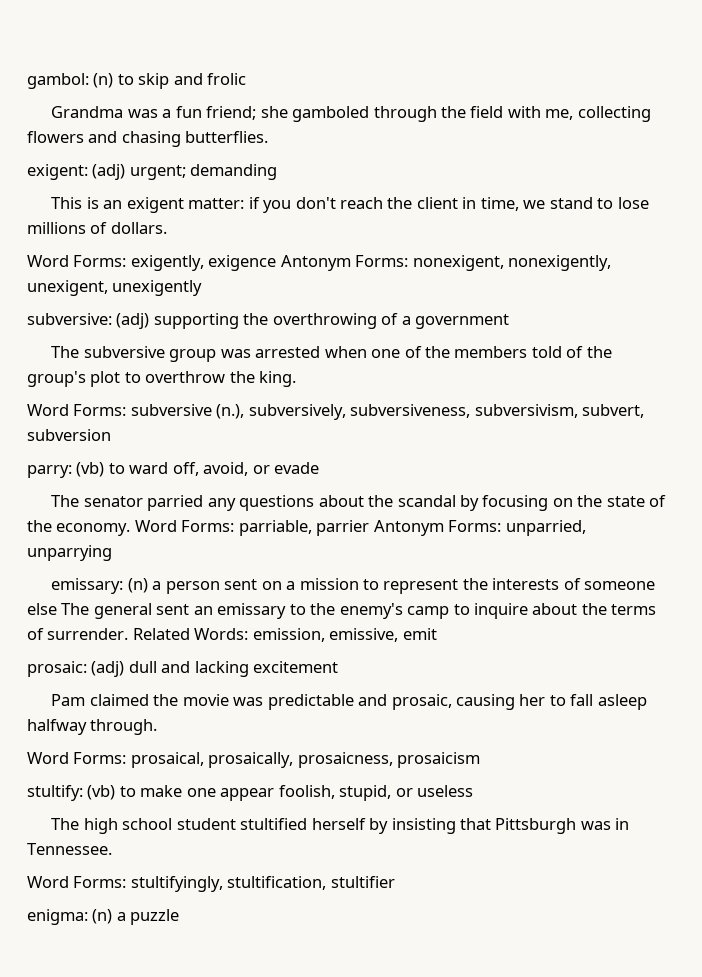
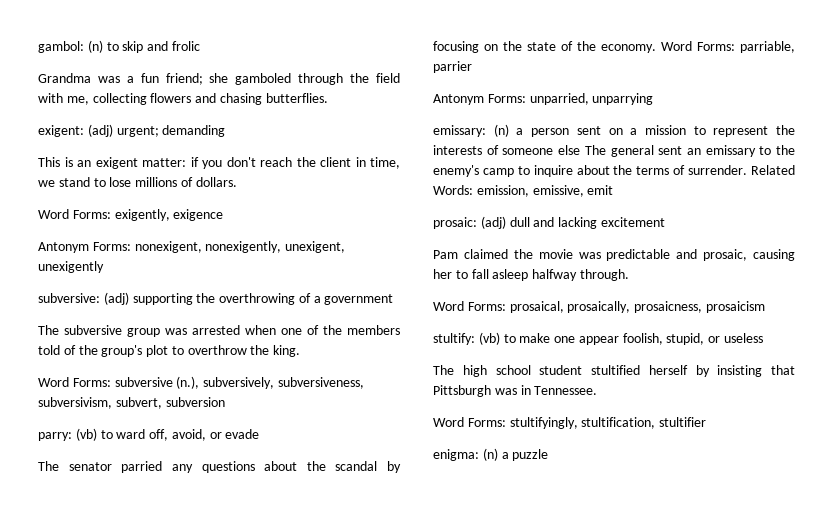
(277, 263) none -> (224, 215) //
(370, 528) none -> (472, 67) //

